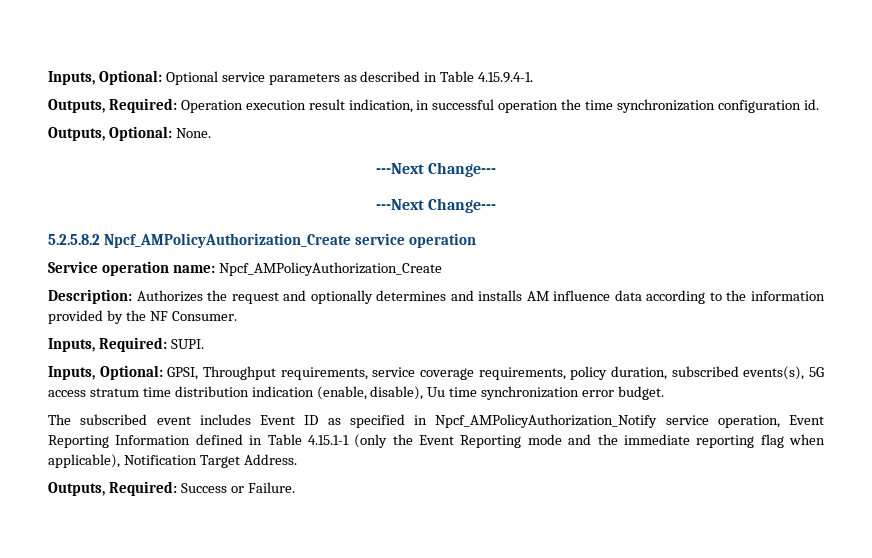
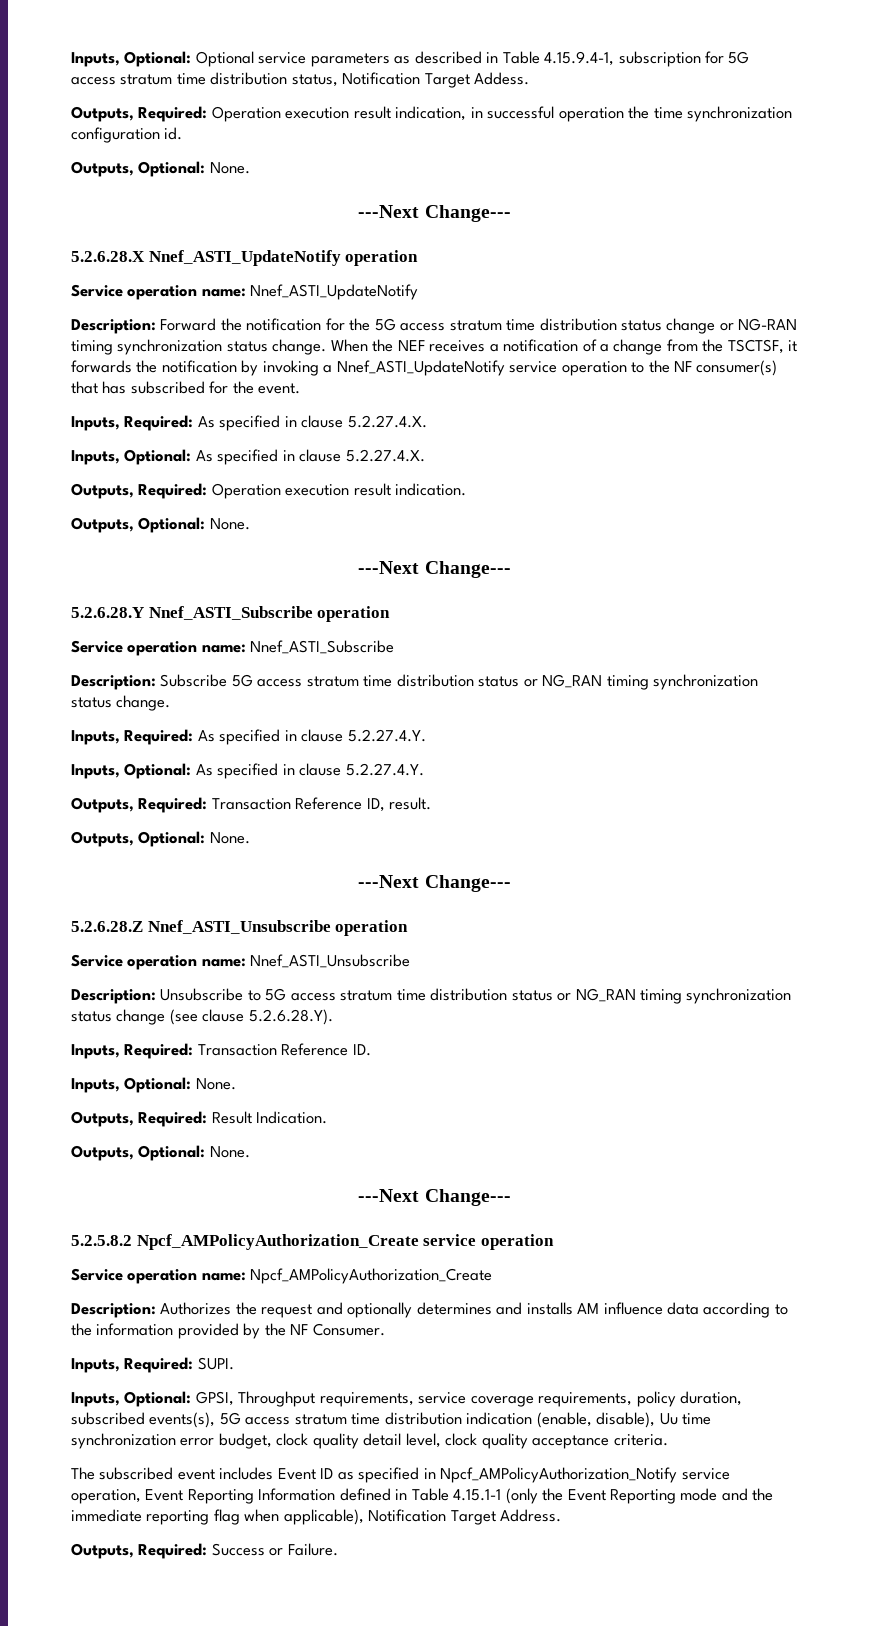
[478,72,534,83] 4.15.9.4-1. -> [544,51,750,67] [71,72,530,88] 4.15.9.4-1, subscription for 5G access stratum time distribution status, Notification Target Addess.
(497, 169) none -> [71,250,419,266] [71,284,419,300] [71,318,798,334] [71,339,798,355] [71,360,778,376] [71,381,301,394] [71,415,427,431] [71,449,425,465] [71,483,467,499] [71,517,250,533] [358,561,511,578] [71,606,391,622] [71,640,395,656] [71,674,759,690] [71,695,171,711] [71,729,426,745] [71,763,424,779] [71,797,432,813] [71,831,250,847] [358,875,511,892] [71,920,409,936] [71,954,411,970] [71,988,792,1004] [71,1009,333,1025] [71,1043,371,1059] [71,1077,236,1093] [71,1111,328,1127] [71,1145,250,1161] // 5.2.6.28.X Nnef_ASTI_UpdateNotify operation // Service operation name: Nnef_ASTI_UpdateNotify // Description: Forward the notification for the 5G access stratum time distribution status change or NG-RAN timing synchronization status change. When the NEF receives a notification of a change from the TSCTSF, it forwards the notification by invoking a Nnef_ASTI_UpdateNotify service operation to the NF consumer(s) that has subscribed for the event. // Inputs, Required: As specified in clause 5.2.27.4.X. // Inputs, Optional: As specified in clause 5.2.27.4.X. // Outputs, Required: Operation execution result indication. // Outputs, Optional: None. // ---Next Change--- // 5.2.6.28.Y Nnef_ASTI_Subscribe operation // Service operation name: Nnef_ASTI_Subscribe // Description: Subscribe 5G access stratum time distribution status or NG_RAN timing synchronization status change. // Inputs, Required: As specified in clause 5.2.27.4.Y. // Inputs, Optional: As specified in clause 5.2.27.4.Y. // Outputs, Required: Transaction Reference ID, result. // Outputs, Optional: None. // ---Next Change--- // 5.2.6.28.Z Nnef_ASTI_Unsubscribe operation // Service operation name: Nnef_ASTI_Unsubscribe // Description: Unsubscribe to 5G access stratum time distribution status or NG_RAN timing synchronization status change (see clause 5.2.6.28.Y). // Inputs, Required: Transaction Reference ID. // Inputs, Optional: None. // Outputs, Required: Result Indication. // Outputs, Optional: None.
[618,386,665,400] budget. -> [218,1433,668,1449] budget, clock quality detail level, clock quality acceptance criteria.

